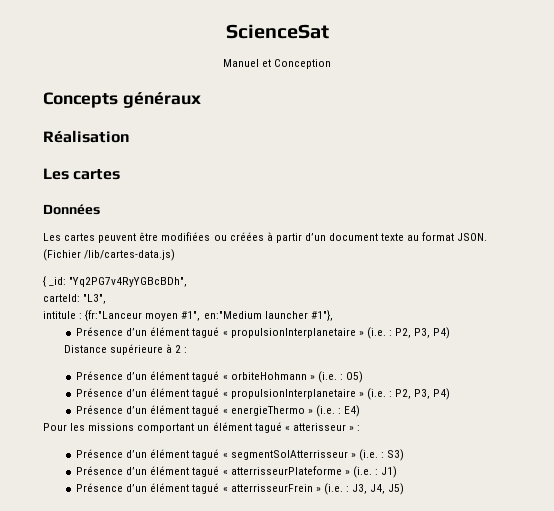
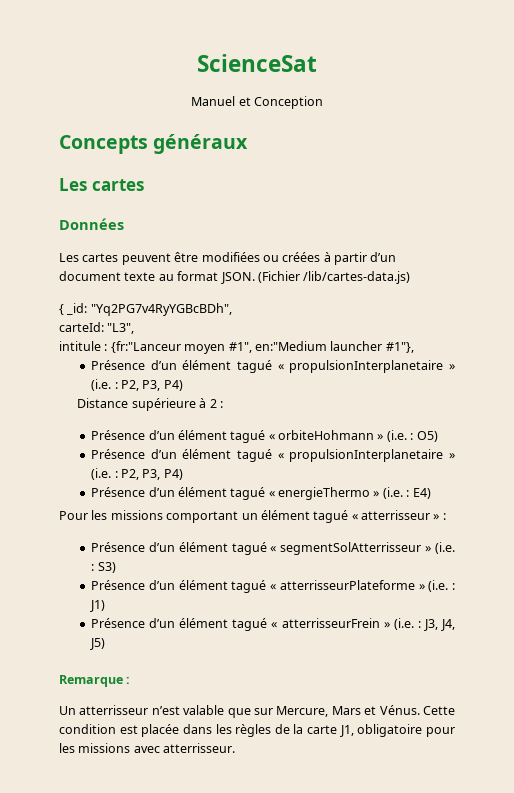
[43,130,130,143] // Réalisation -> (249, 144) none
[292,423,346,431] atterisseur -> [361,510,430,520] atterrisseur
(405, 489) none -> [59,675,131,687] [59,705,455,718] [59,724,455,737] [59,743,236,753] // Remarque : // Un atterrisseur n’est valable que sur Mercure, Mars et Vénus. Cette condition est placée dans les règles de la carte J1, obligatoire pour les missions avec atterrisseur.

